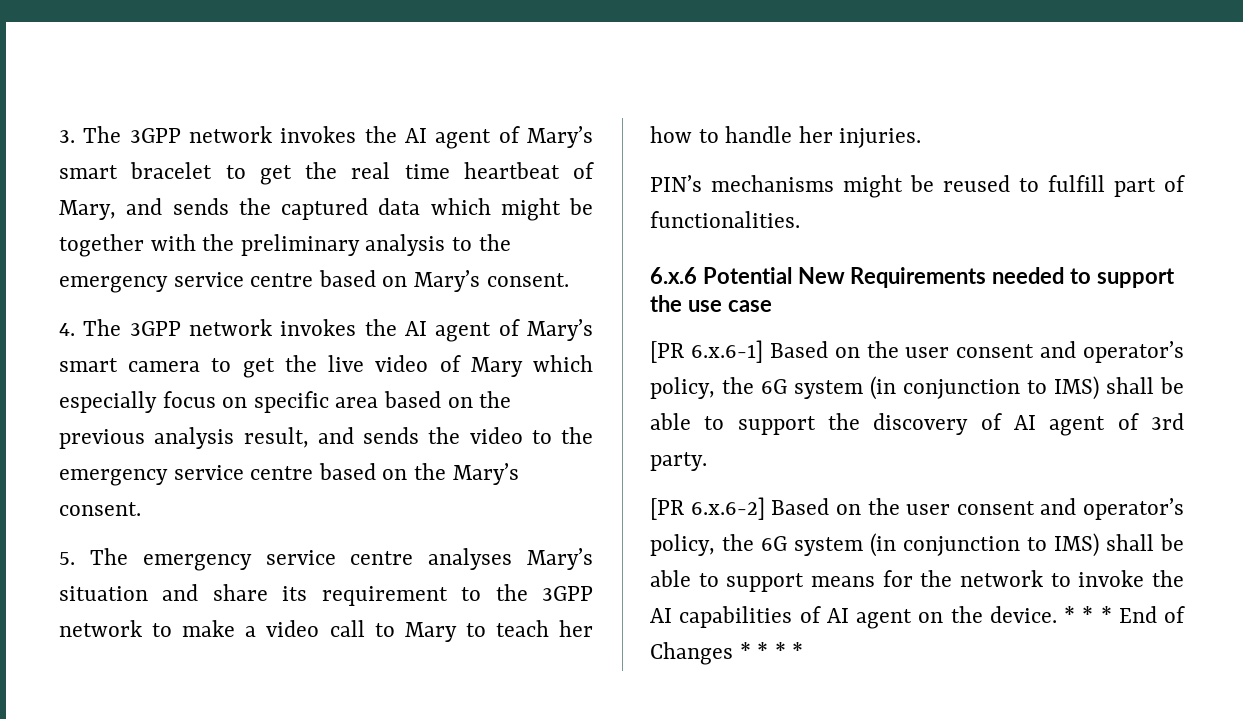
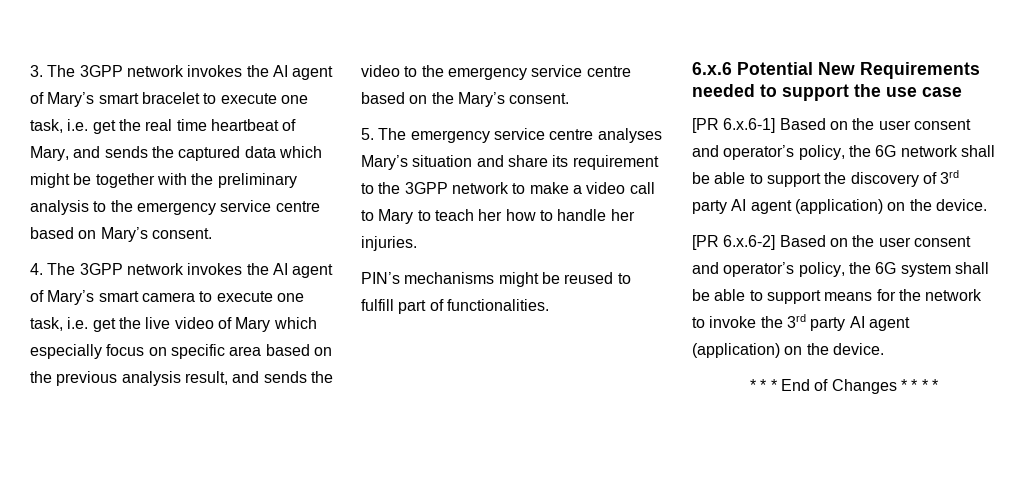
(246, 172) none -> [220,93,308,104] [30,119,89,133] execute one task, i.e.
(232, 365) none -> [216,291,304,302] [30,317,89,331] execute one task, i.e.
[794,376,1099,400] system (in conjunction to IMS) -> [900,145,958,157] network
[1014,413,1184,436] [650,452,707,471] AI agent of 3rd party. -> [940,170,960,184] [692,199,987,214] 3rd party AI agent (application) on the device.
[870,533,1099,557] (in conjunction to IMS) -> (951, 270) none
[650,606,1057,629] AI capabilities of AI agent on the device. -> [786,314,910,331] [692,343,884,358] 3rd party AI agent (application) on the device. //

